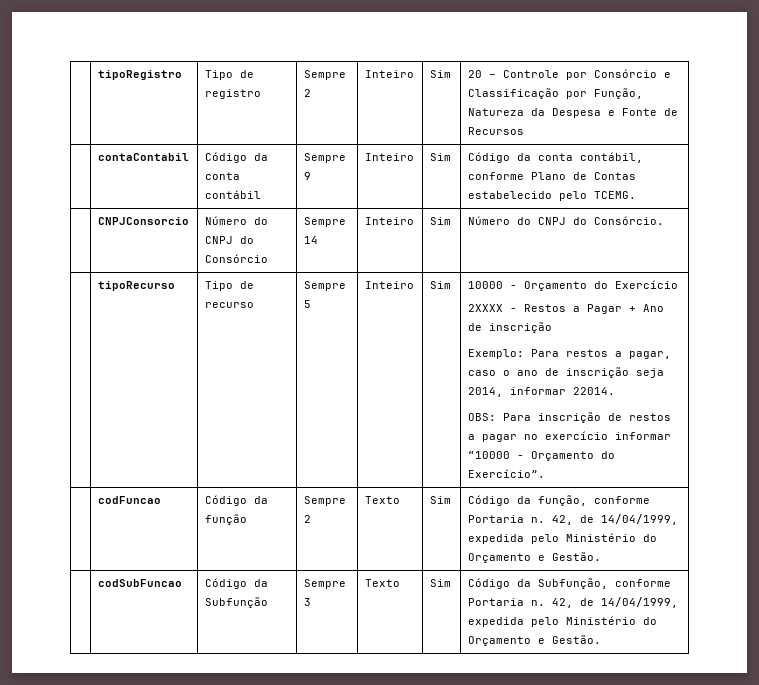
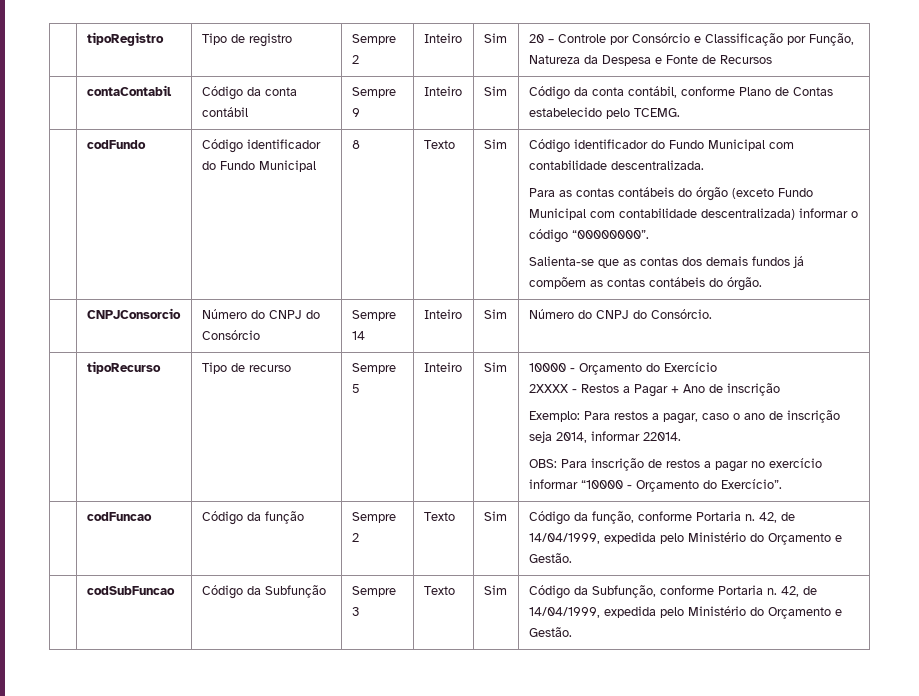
(636, 195) none -> [86,140,146,149] [201,139,321,153] [201,160,316,172] [351,140,360,149] [423,140,455,149] [483,139,507,149] [528,139,794,153] [528,160,704,170] [528,187,813,201] [528,208,858,220] [528,229,649,243] [528,256,804,268] [528,277,762,291] // | codFundo | Código identificador do Fundo Municipal | 8 | Texto | Sim | Código identificador do Fundo Municipal com contabilidade descentralizada. // Para as contas contábeis do órgão (exceto Fundo Municipal com contabilidade descentralizada) informar o código “00000000”. // Salienta-se que as contas dos demais fundos já compõem as contas contábeis do órgão.

